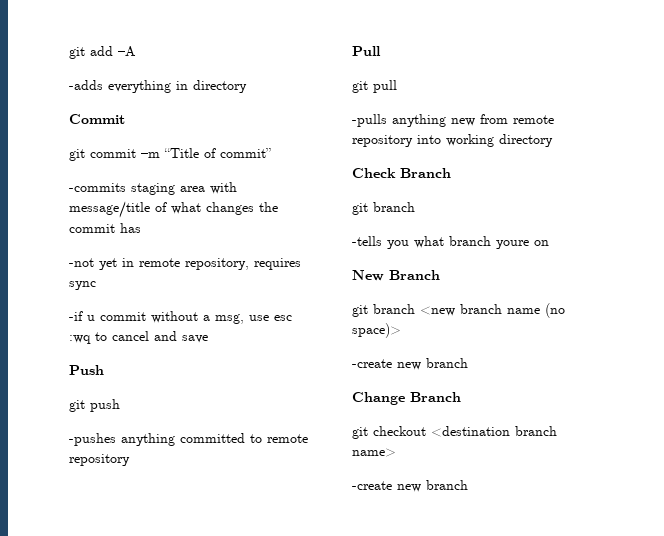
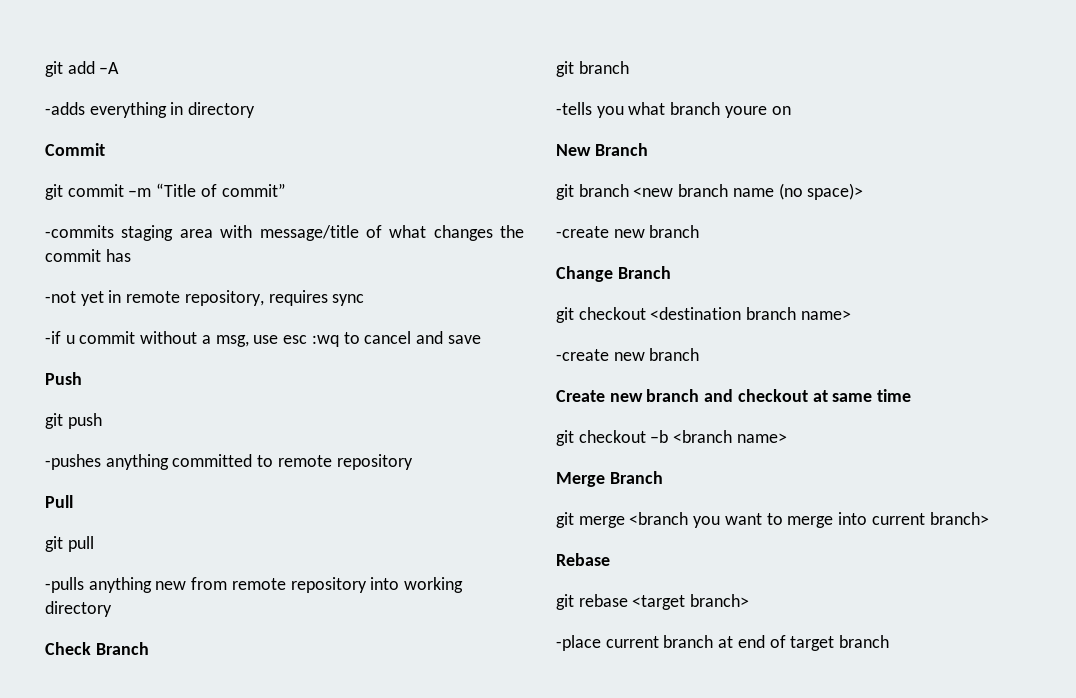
(468, 485) none -> [556,389,912,402] [556,430,787,446] [556,471,663,487] [556,512,989,528] [556,553,610,566] [556,594,750,610] [556,635,890,651] // Create new branch and checkout at same time // git checkout –b <branch name> // Merge Branch // git merge <branch you want to merge into current branch> // Rebase // git rebase <target branch> // -place current branch at end of target branch

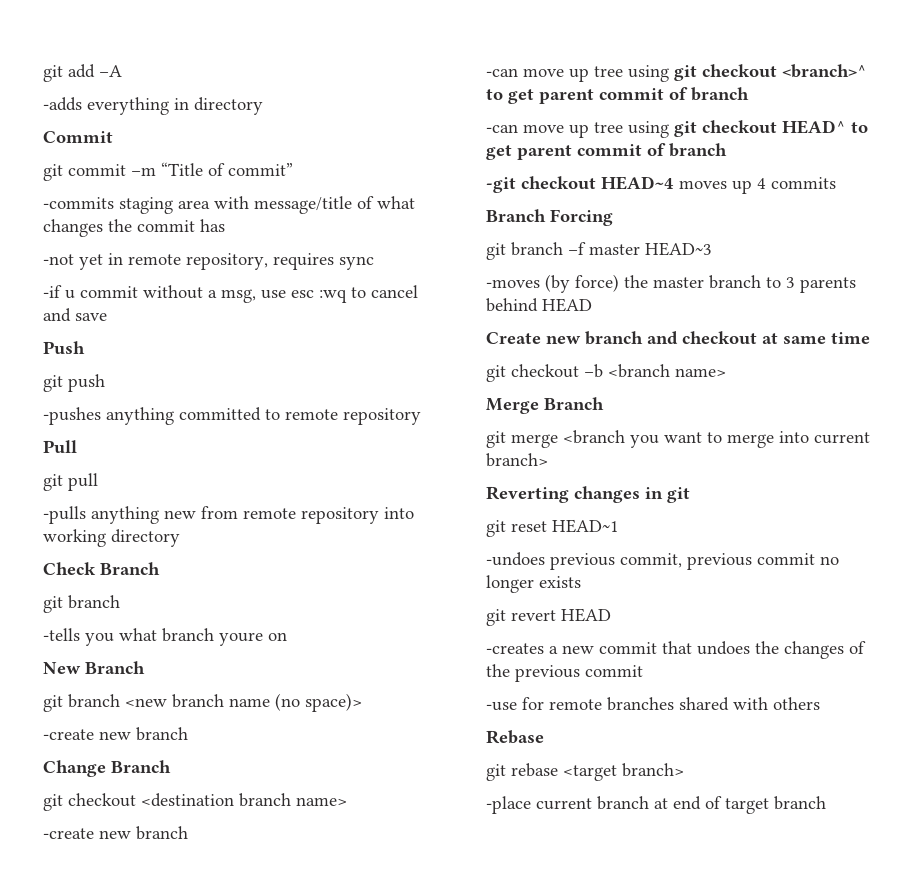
(700, 354) none -> [486,64,867,82] [486,87,749,104] [486,120,868,138] [486,143,727,160] [486,176,836,194] [486,209,613,226] [486,242,712,260] [486,274,856,293] [486,298,592,312] // -can move up tree using git checkout <branch>^ to get parent commit of branch // -can move up tree using git checkout HEAD^ to get parent commit of branch // -git checkout HEAD~4 moves up 4 commits // Branch Forcing // git branch –f master HEAD~3 // -moves (by force) the master branch to 3 parents behind HEAD
(989, 518) none -> [486,486,690,503] [486,519,619,537] [486,552,839,570] [486,575,581,593] [486,608,611,626] [486,641,866,659] [486,664,643,682] [486,697,820,711] // Reverting changes in git // git reset HEAD~1 // -undoes previous commit, previous commit no longer exists // git revert HEAD // -creates a new commit that undoes the changes of the previous commit // -use for remote branches shared with others

